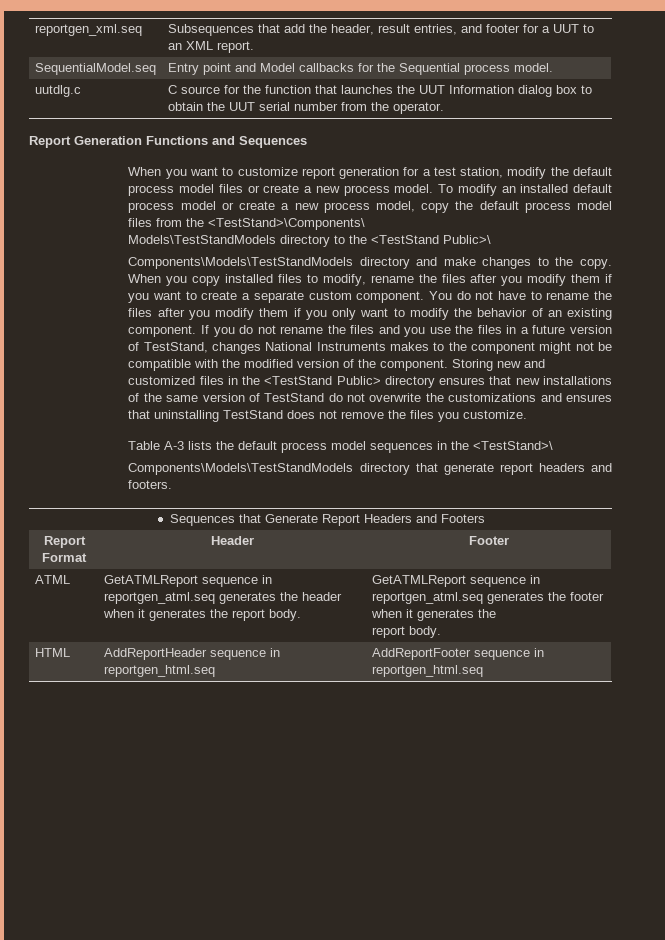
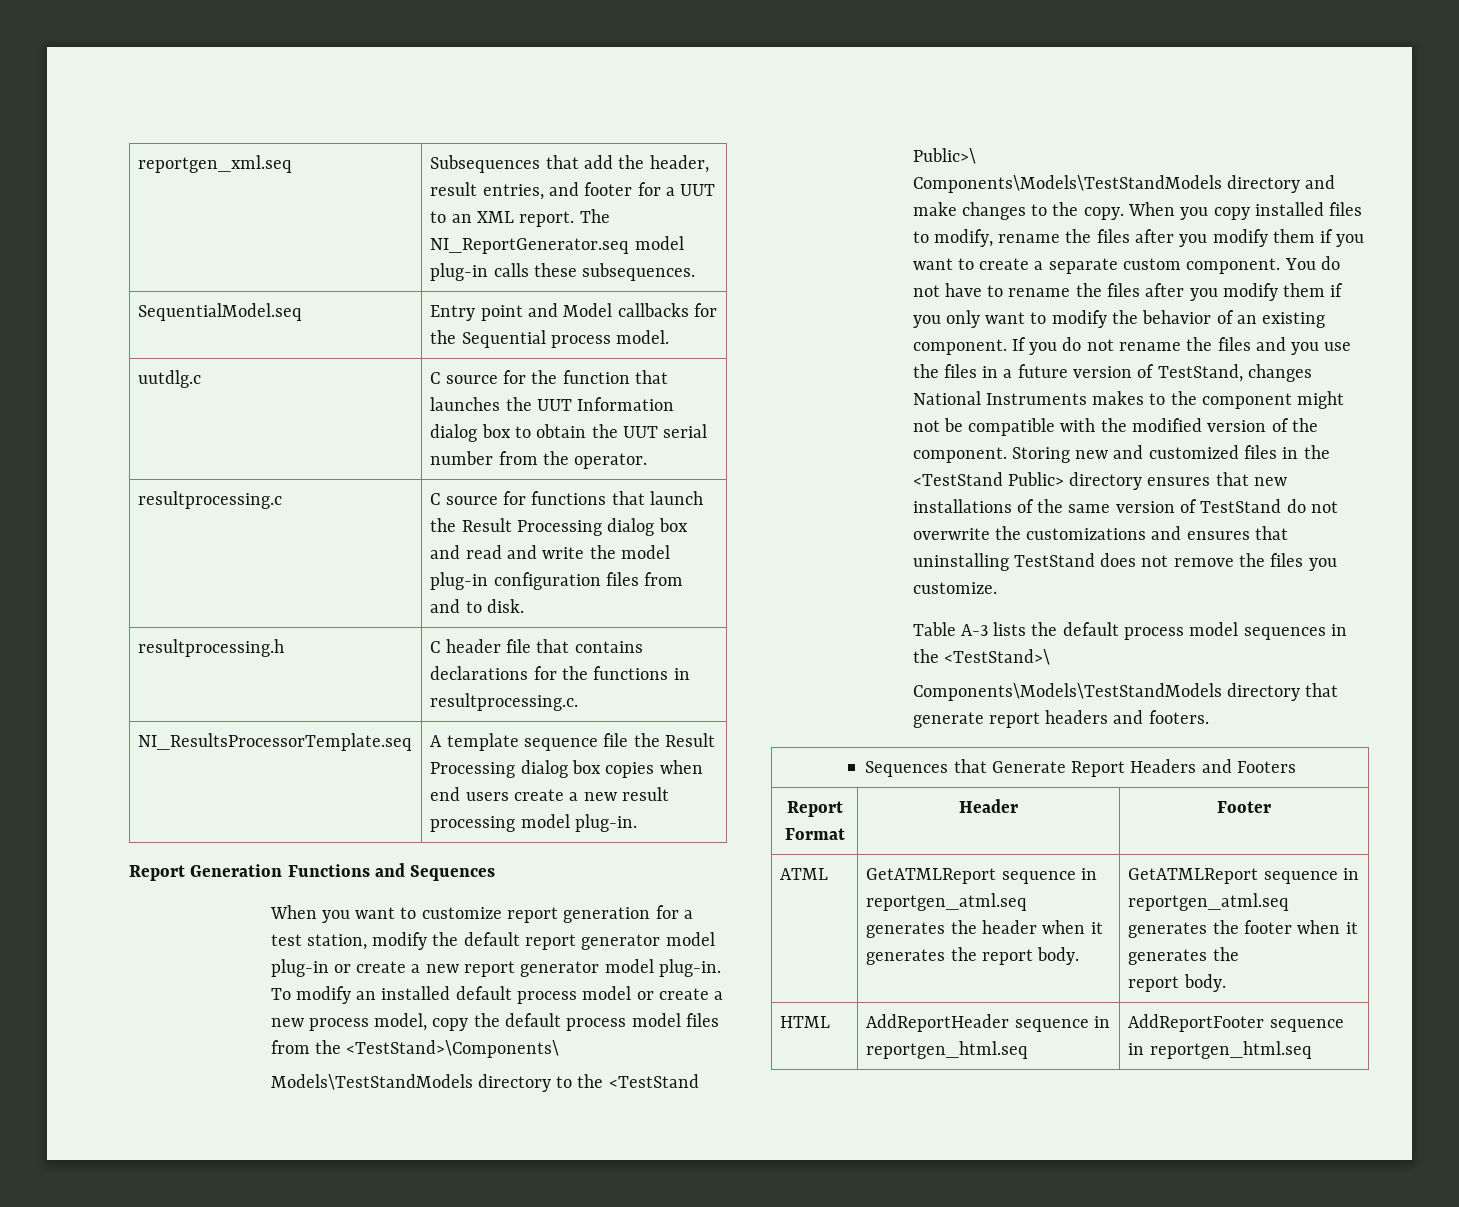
(254, 47) none -> [579,209,610,223] [430,236,684,254] [430,263,696,281] The NI_ReportGenerator.seq model plug-in calls these subsequences.
(444, 108) none -> [138,491,283,509] [430,491,703,505] [430,518,688,536] [430,545,670,559] [430,572,684,590] [430,599,524,613] [138,639,285,657] [430,639,643,653] [430,666,690,680] [430,693,579,711] [138,733,413,751] [430,733,715,751] [430,760,703,778] [430,787,669,801] [430,814,637,832] // resultprocessing.c | C source for functions that launch the Result Processing dialog box and read and write the model plug-in configuration files from and to disk. // resultprocessing.h | C header file that contains declarations for the functions in resultprocessing.c. // NI_ResultsProcessorTemplate.seq | A template sequence file the Result Processing dialog box copies when end users create a new result processing model plug-in.
[128,184,434,196] process model files or create a new process model. -> [524,932,715,950] [270,959,721,977] report generator model plug-in or create a new report generator model plug-in.

